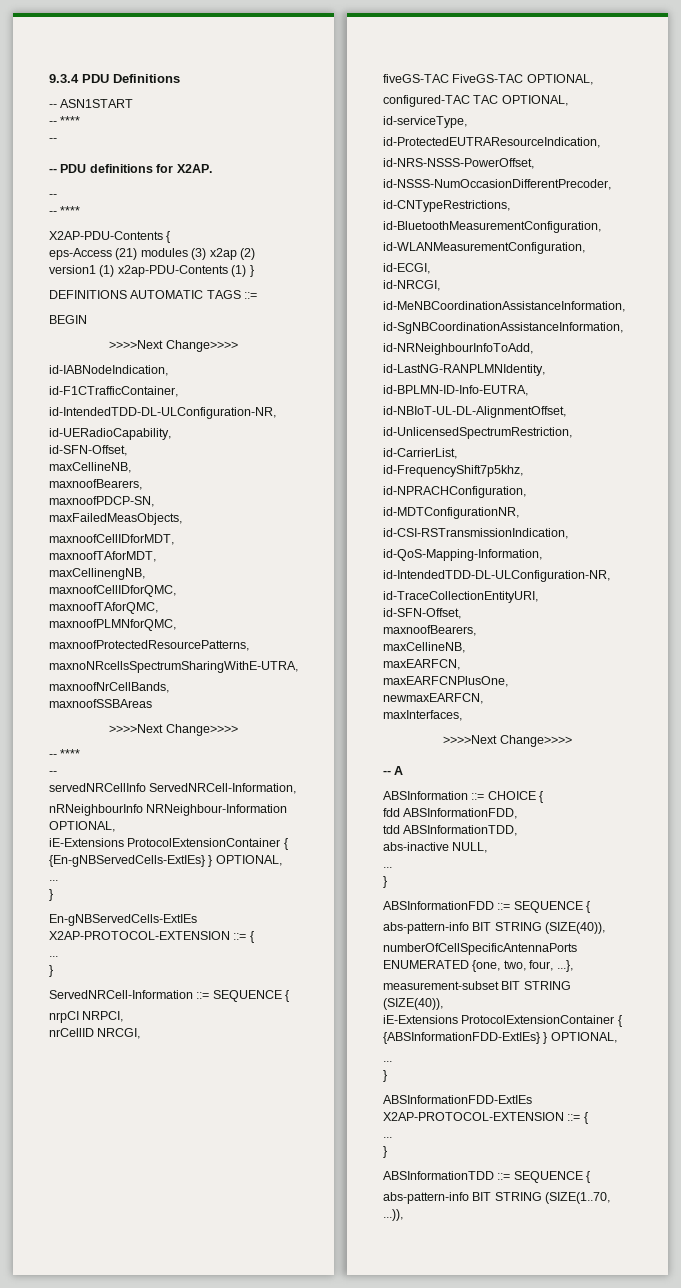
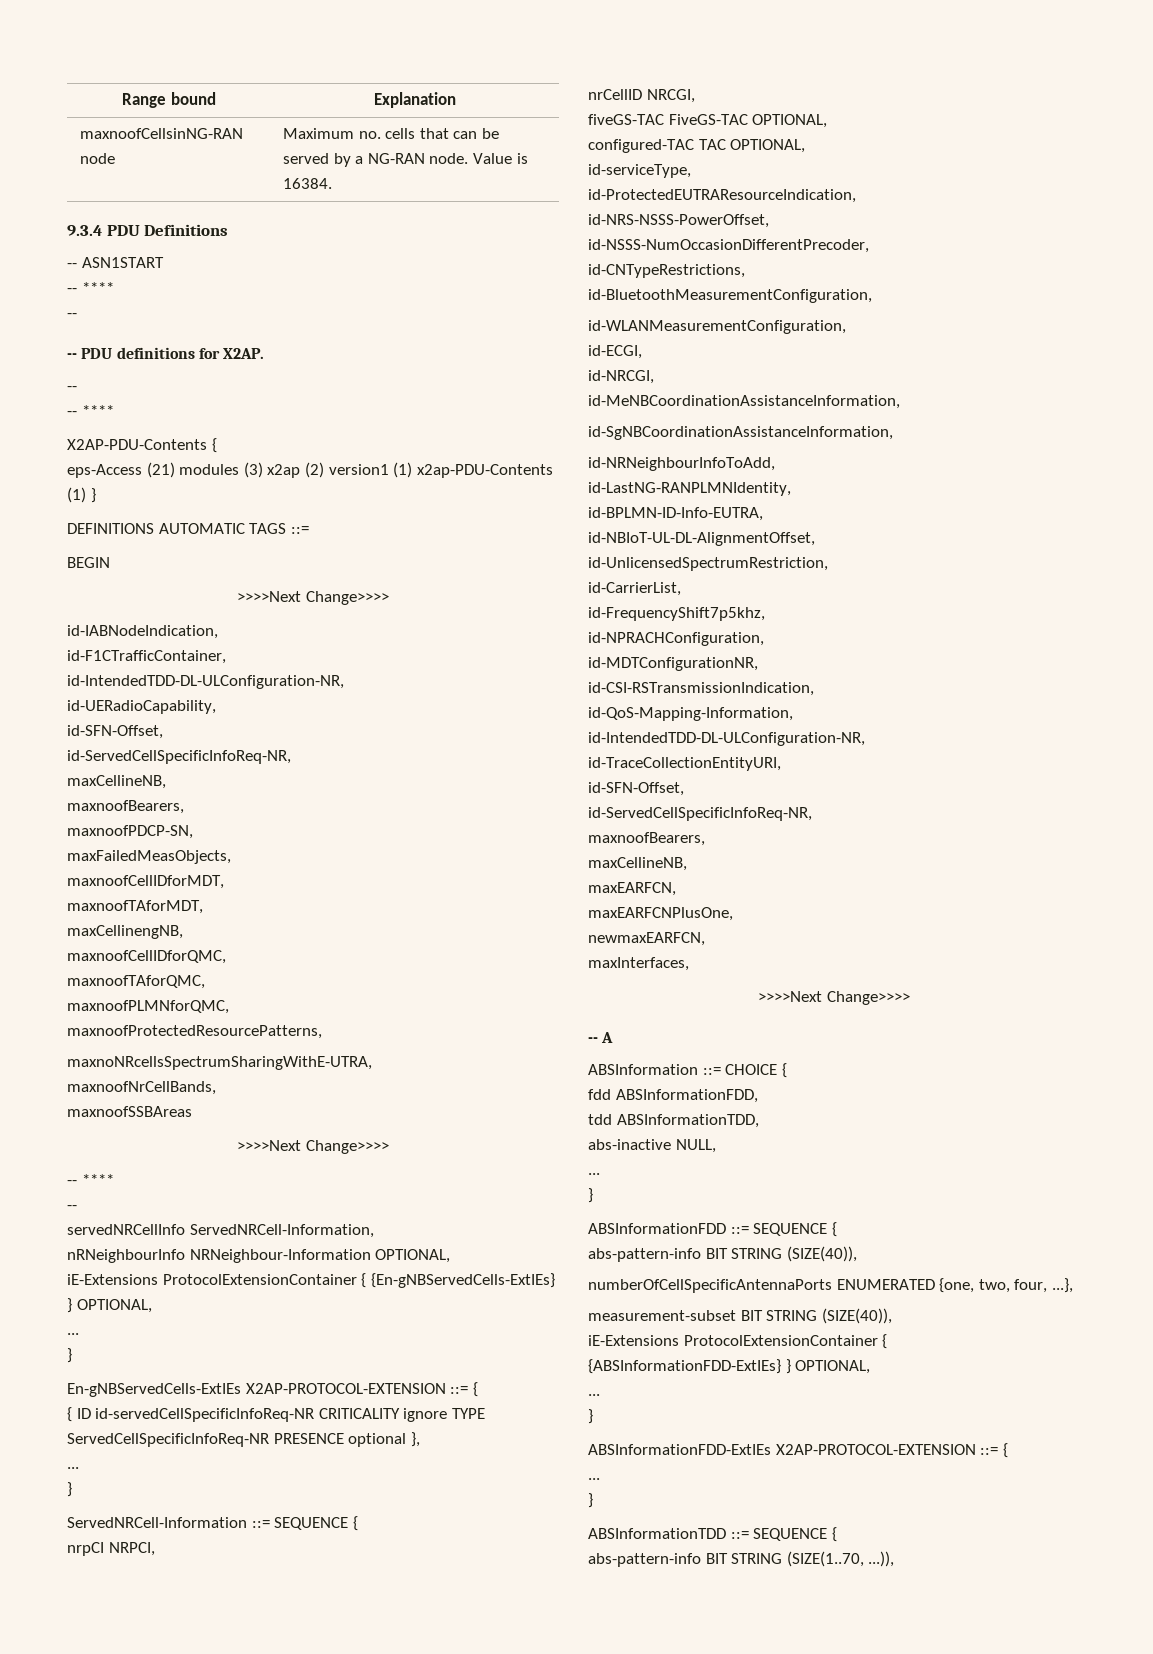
(49, 78) none -> [122,92,216,108] [373,92,456,108] [80,128,244,139] [80,153,116,164] [283,128,499,139] [283,153,528,167] [283,178,333,189] Range bound | Explanation // maxnoofCellsinNG-RAN node | Maximum no. cells that can be served by a NG-RAN node. Value is 16384. //
(127, 450) none -> [67,750,291,764] // id-ServedCellSpecificInfoReq-NR,
(254, 937) none -> [67,1407,485,1422] [67,1432,420,1447] // { ID id-servedCellSpecificInfoReq-NR CRITICALITY ignore TYPE ServedCellSpecificInfoReq-NR PRESENCE optional },
(461, 613) none -> [588,807,812,821] // id-ServedCellSpecificInfoReq-NR,

